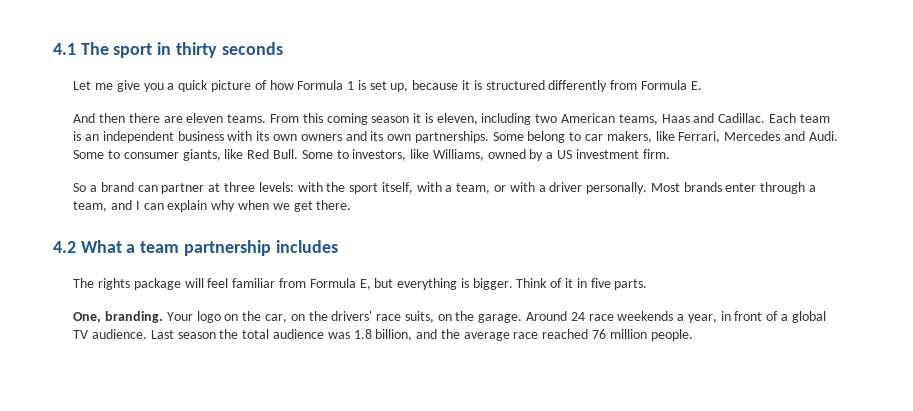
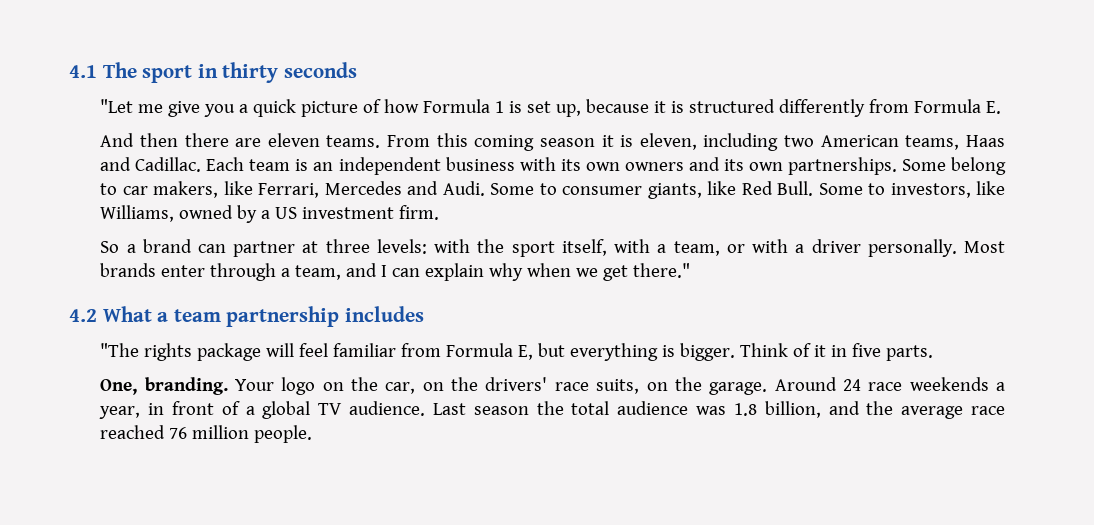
[73,81,92,90] Let -> [100,99,134,113] "Let
[316,200,352,210] there. -> [633,263,691,278] there."
[73,278,95,288] The -> [100,343,140,357] "The

